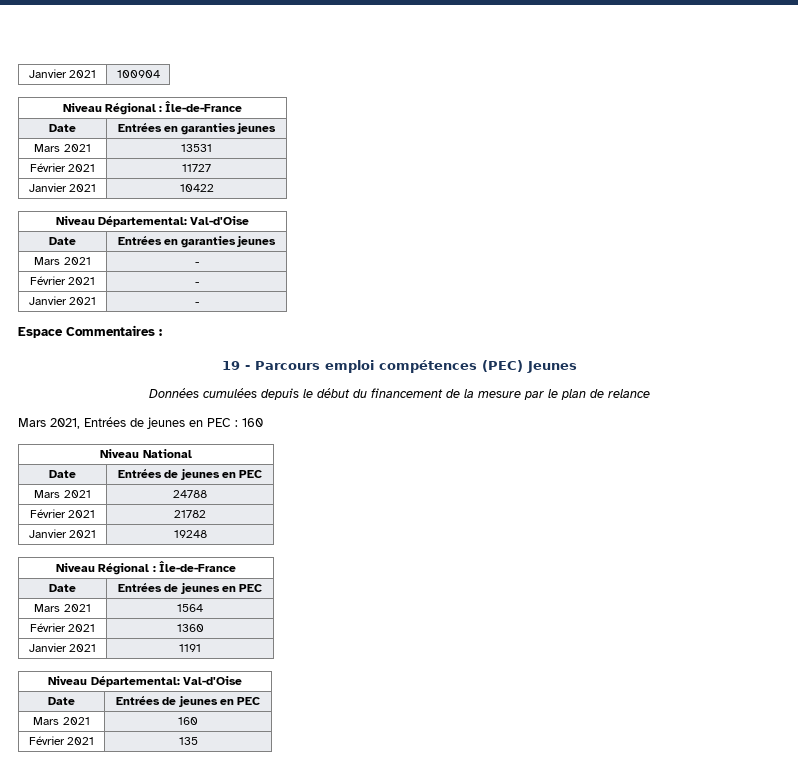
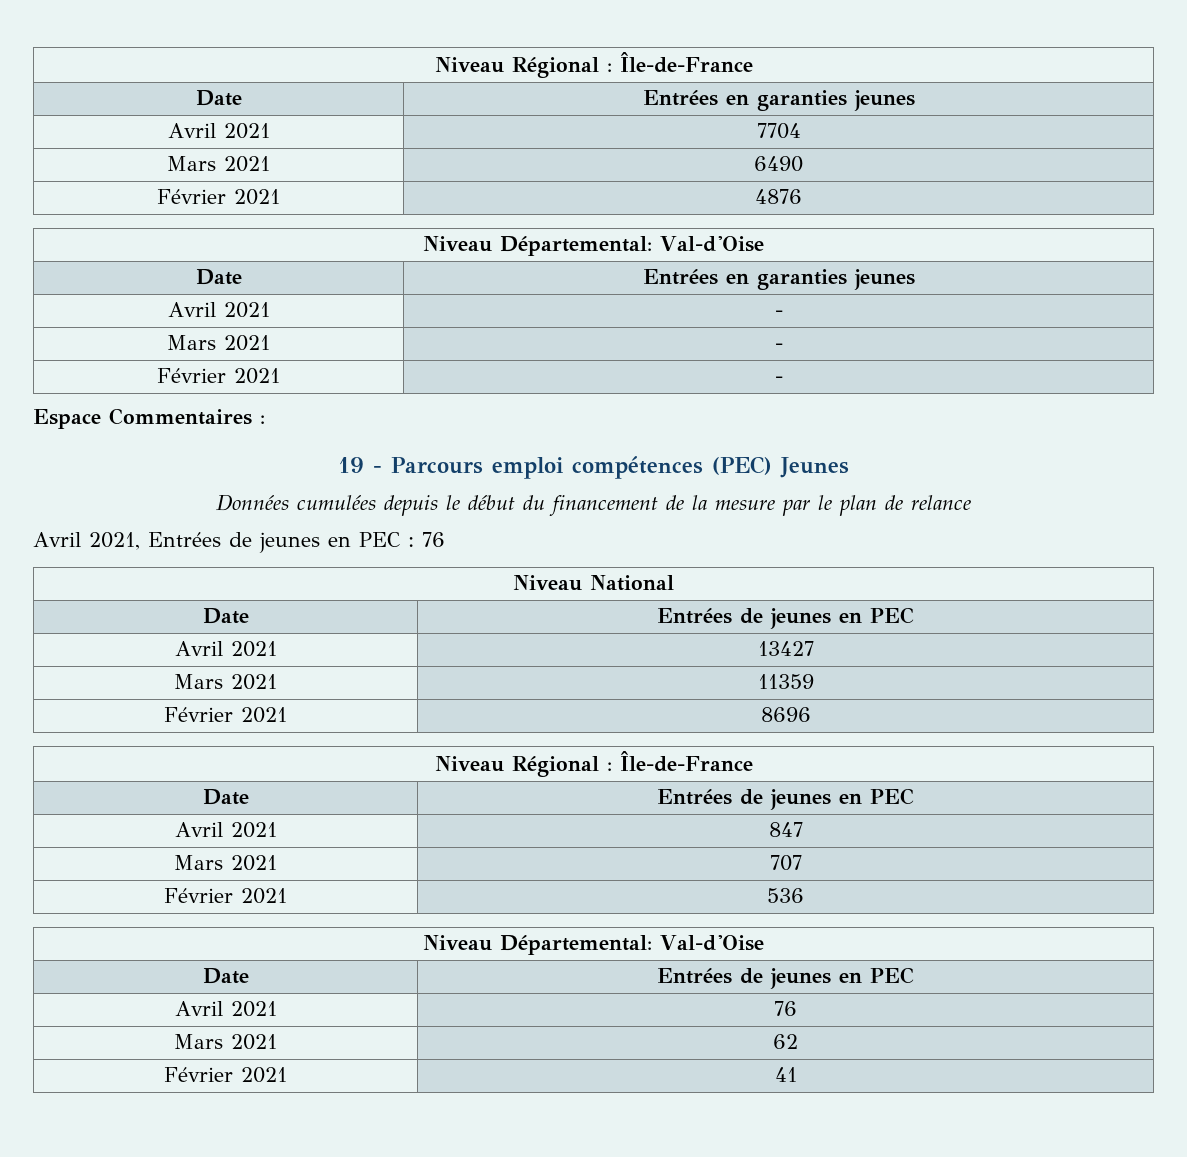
[28,69,97,78] [116,70,160,78] Janvier 2021 | 100904 // -> (434, 65) none
[34,144,91,152] [181,144,212,152] [29,163,96,172] [182,164,211,172] [28,183,97,192] [179,184,214,192] // Mars 2021 | 13531 // Février 2021 | 11727 // Janvier 2021 | 10422 -> [167,123,270,139] [756,123,801,139] [167,156,270,172] [754,156,804,172] [157,189,280,205] [755,189,803,204] // Avril 2021 | 7704 // Mars 2021 | 6490 // Février 2021 | 4876
(277, 241) none -> [167,302,270,318] [774,310,783,317] // Avril 2021 | -
[28,296,97,305] [194,302,199,305] // Janvier 2021 | - -> (783, 379) none
[18,418,46,427] Mars -> [33,532,81,547] Avril
[242,418,263,427] 160 -> [421,532,445,547] 76
[34,490,91,498] [173,490,207,498] [29,509,96,518] [174,510,206,518] [28,529,97,538] [173,530,207,538] // Mars 2021 | 24788 // Février 2021 | 21782 // Janvier 2021 | 19248 -> [174,641,277,657] [757,641,814,656] [174,674,277,690] [757,674,814,689] [164,707,287,723] [760,707,811,722] // Avril 2021 | 13427 // Mars 2021 | 11359 // Février 2021 | 8696
[34,604,91,612] [177,604,203,612] [29,623,96,632] [176,624,204,632] [28,643,97,652] [179,644,201,652] // Mars 2021 | 1564 // Février 2021 | 1360 // Janvier 2021 | 1191 -> [174,822,277,838] [768,822,803,837] [174,855,277,871] [769,855,802,871] [164,888,287,904] [767,888,805,903] // Avril 2021 | 847 // Mars 2021 | 707 // Février 2021 | 536
[33,717,90,725] [178,717,198,725] [28,736,95,745] [178,737,198,745] // Mars 2021 | 160 // Février 2021 | 135 -> [174,1001,277,1017] [774,1001,798,1016] [174,1034,277,1050] [773,1034,799,1049] [164,1067,287,1083] [774,1067,797,1082] // Avril 2021 | 76 // Mars 2021 | 62 // Février 2021 | 41

